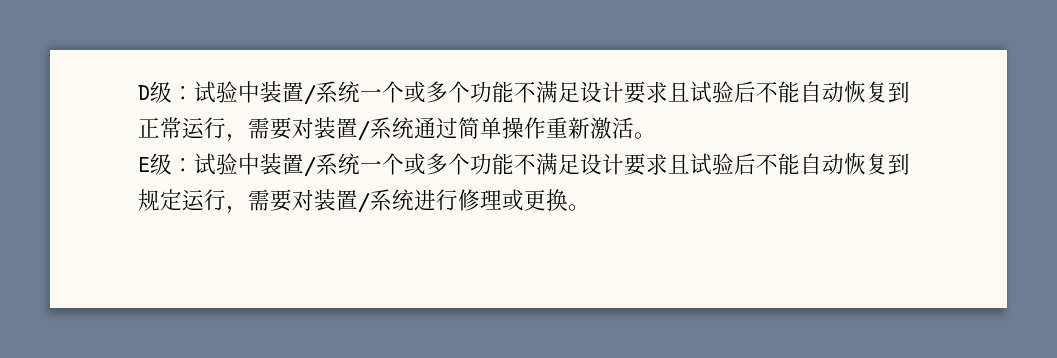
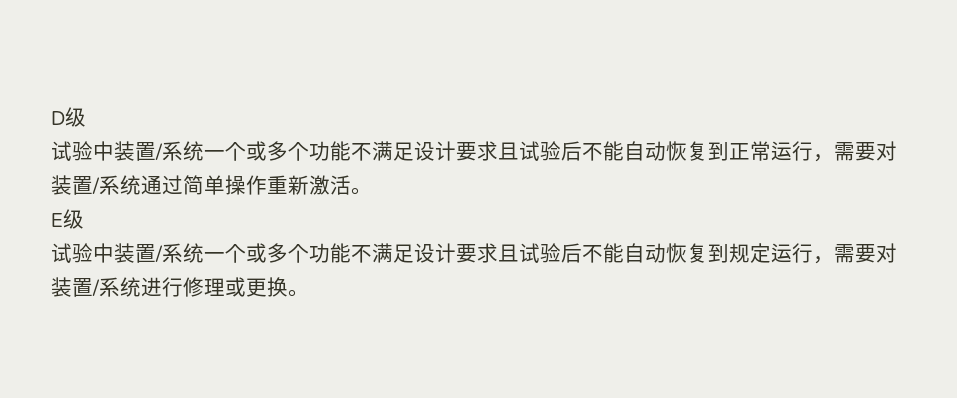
[172,86,194,100] ： -> (86, 117) //
[172,158,194,172] ： -> (84, 219) //

